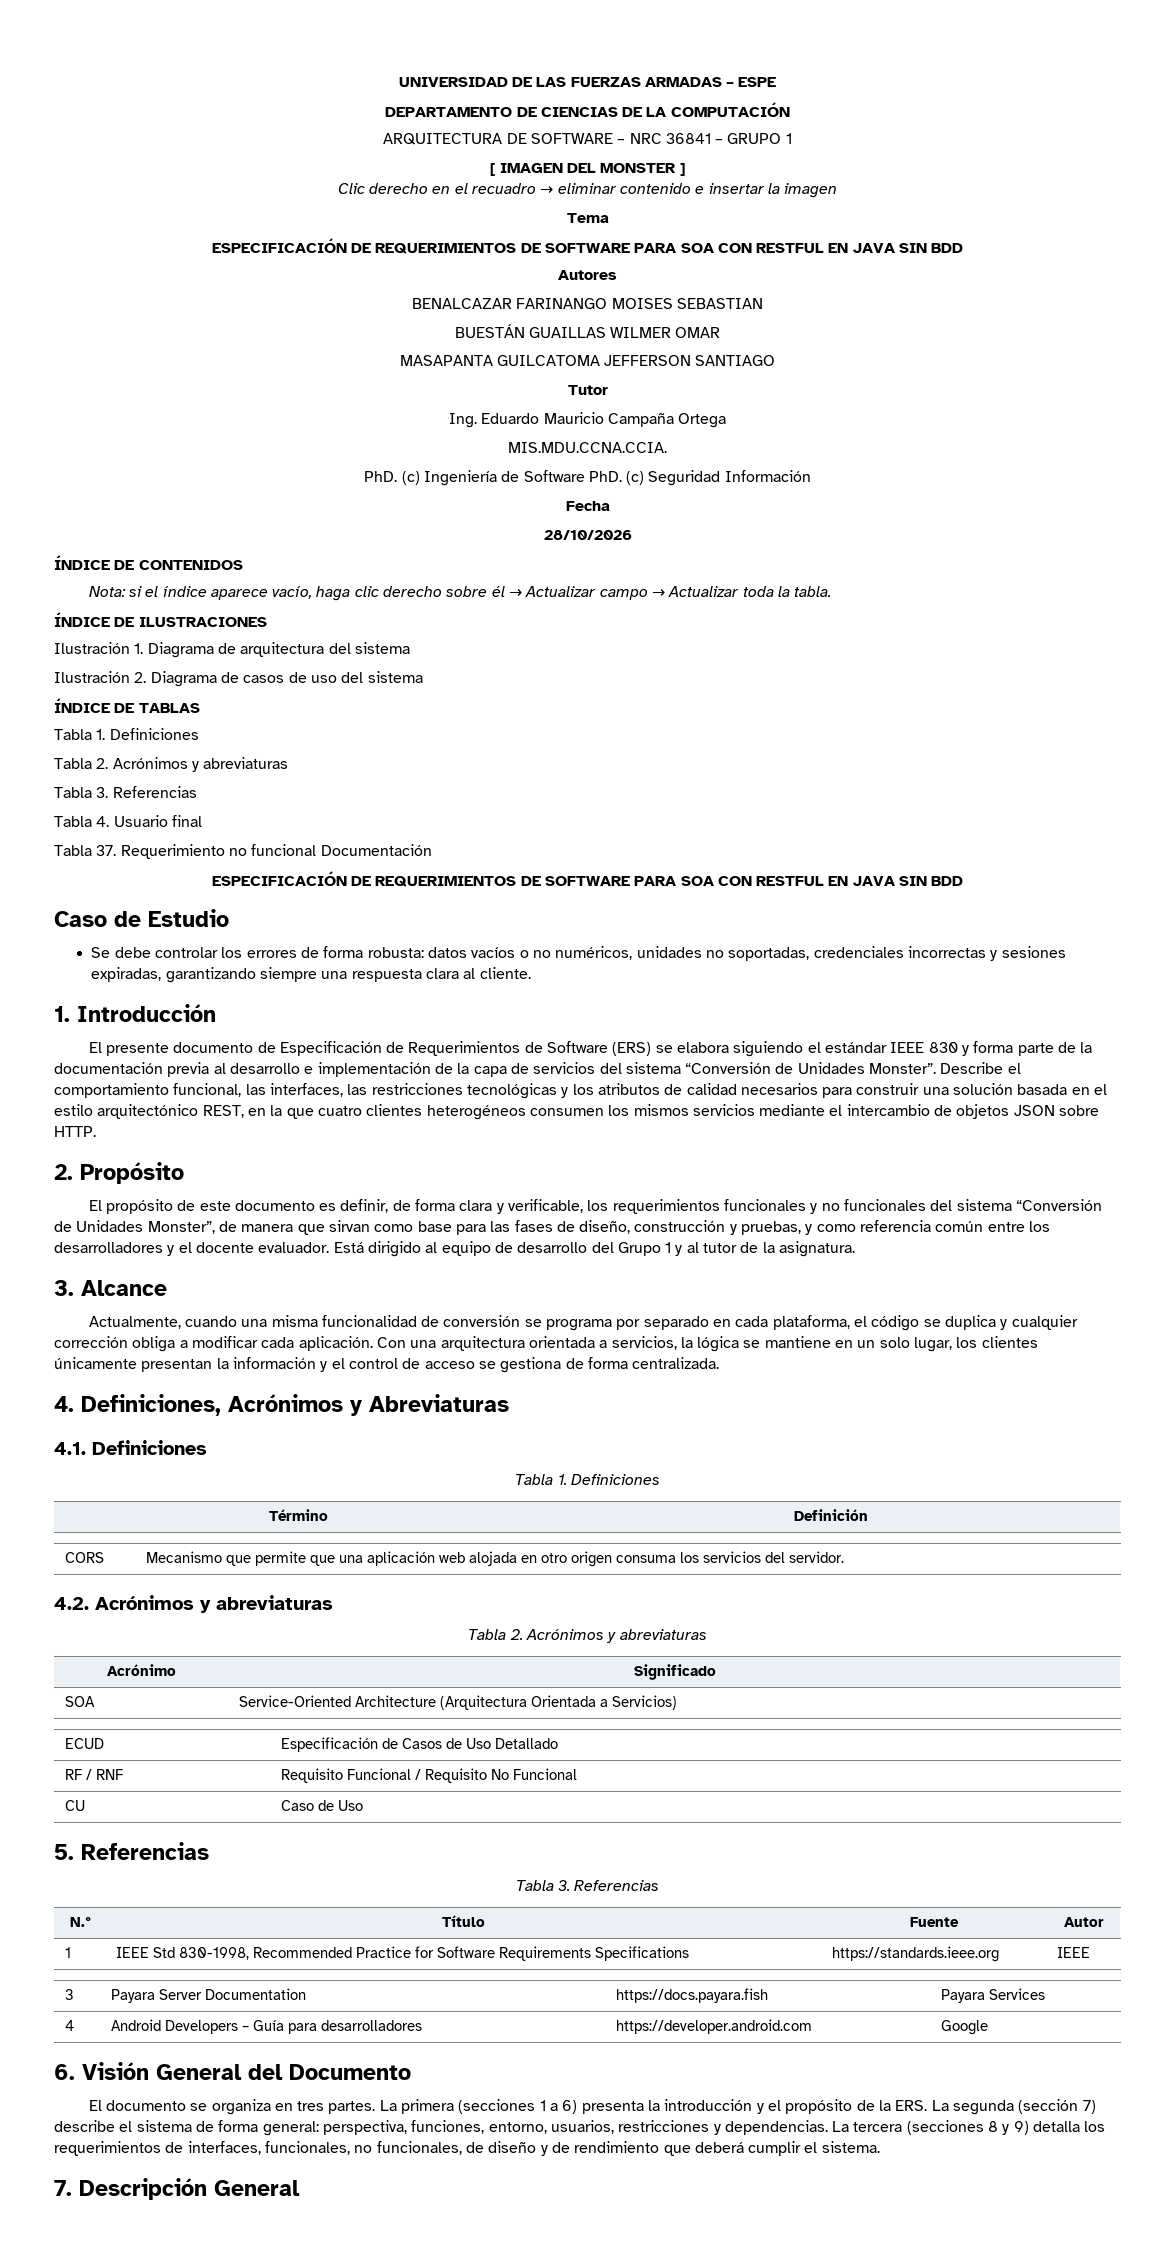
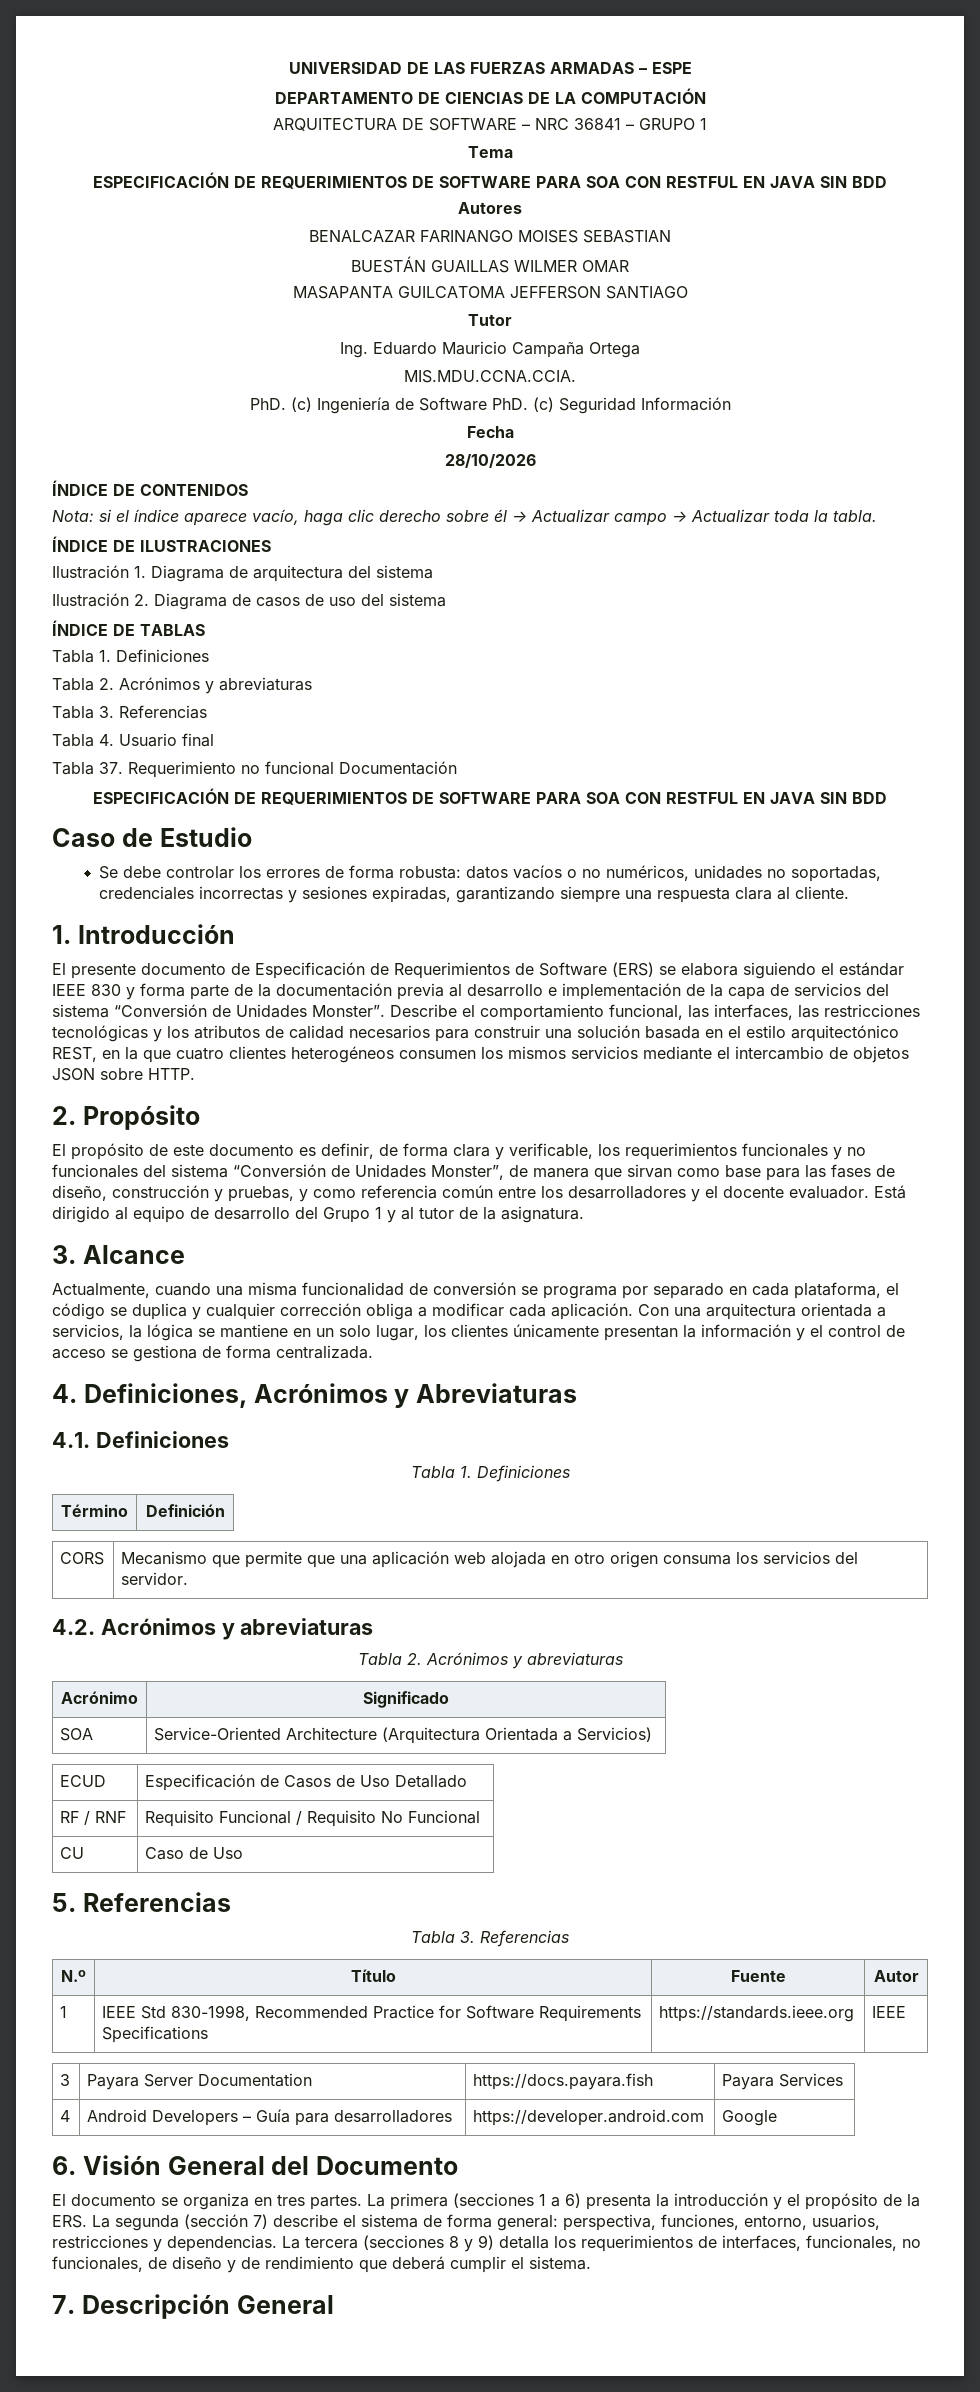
[490,163,685,176] [337,183,838,198] // [ IMAGEN DEL MONSTER ] // Clic derecho en el recuadro → eliminar contenido e insertar la imagen -> (707, 124) none

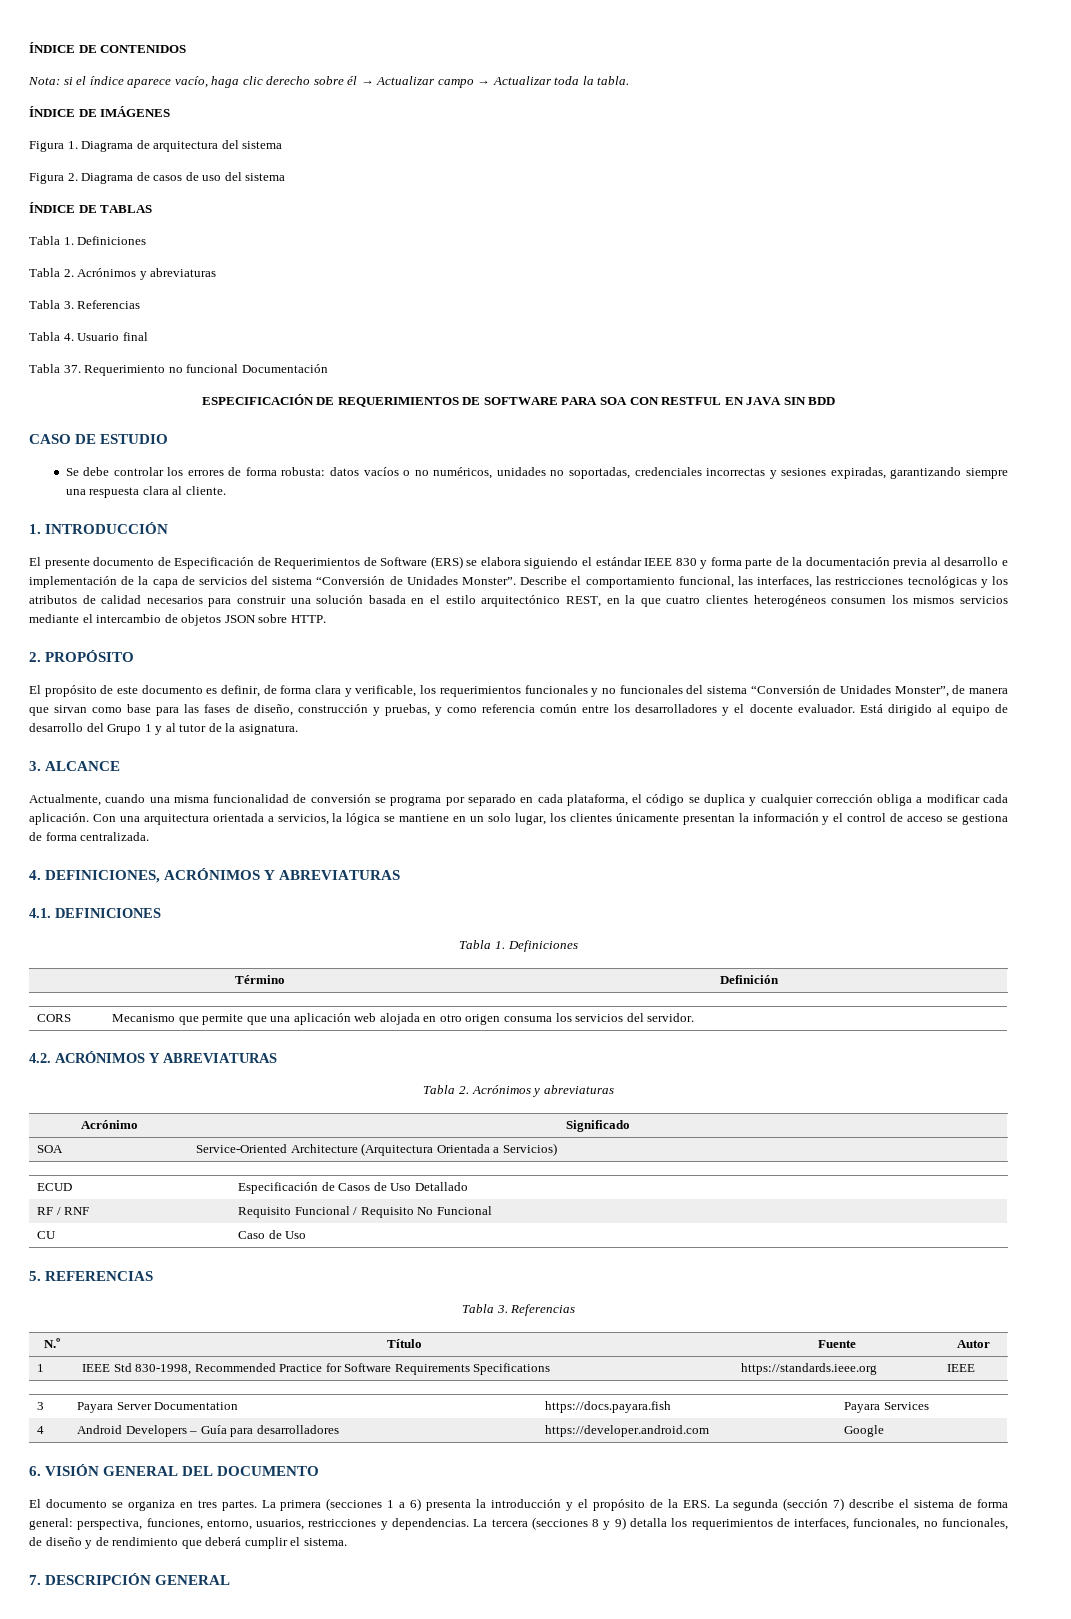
[288,62,692,74] [274,88,706,104] [273,118,707,131] [467,146,513,158] [93,172,887,189] [458,202,522,214] [309,230,671,243] [351,256,629,273] [292,286,688,299] [468,314,512,326] [340,341,640,358] [404,370,576,383] [249,397,731,414] [466,426,514,438] [444,454,536,468] UNIVERSIDAD DE LAS FUERZAS ARMADAS – ESPE // DEPARTAMENTO DE CIENCIAS DE LA COMPUTACIÓN // ARQUITECTURA DE SOFTWARE – NRC 36841 – GRUPO 1 // Tema // ESPECIFICACIÓN DE REQUERIMIENTOS DE SOFTWARE PARA SOA CON RESTFUL EN JAVA SIN BDD // Autores // BENALCAZAR FARINANGO MOISES SEBASTIAN // BUESTÁN GUAILLAS WILMER OMAR // MASAPANTA GUILCATOMA JEFFERSON SANTIAGO // Tutor // Ing. Eduardo Mauricio Campaña Ortega // MIS.MDU.CCNA.CCIA. // PhD. (c) Ingeniería de Software PhD. (c) Seguridad Información // Fecha // 28/10/2026 // -> (29, 47) none
[140,540,271,552] [52,565,129,579] ILUSTRACIONES // Ilustración -> [100,106,171,117] [29,141,64,152] IMÁGENES // Figura
[52,593,129,607] Ilustración -> [29,173,64,184] Figura
[52,827,252,847] Caso de Estudio -> [29,434,169,444] CASO DE ESTUDIO
[77,924,235,944] Introducción -> [45,522,169,534] INTRODUCCIÓN
[82,1105,200,1130] Propósito -> [45,650,135,662] PROPÓSITO
[82,1245,185,1264] Alcance -> [45,761,121,771] ALCANCE
[83,1383,577,1408] Definiciones, Acrónimos y Abreviaturas -> [45,868,401,883] DEFINICIONES, ACRÓNIMOS Y ABREVIATURAS
[95,1431,229,1448] Definiciones -> [55,908,161,918] DEFINICIONES
[100,1618,374,1640] Acrónimos y abreviaturas -> [55,1051,277,1063] ACRÓNIMOS Y ABREVIATURAS
[82,1892,231,1912] Referencias -> [45,1271,154,1281] REFERENCIAS
[82,2155,458,2175] Visión General del Documento -> [45,1464,320,1476] VISIÓN GENERAL DEL DOCUMENTO
[81,2294,334,2319] Descripción General -> [45,1573,231,1585] DESCRIPCIÓN GENERAL

